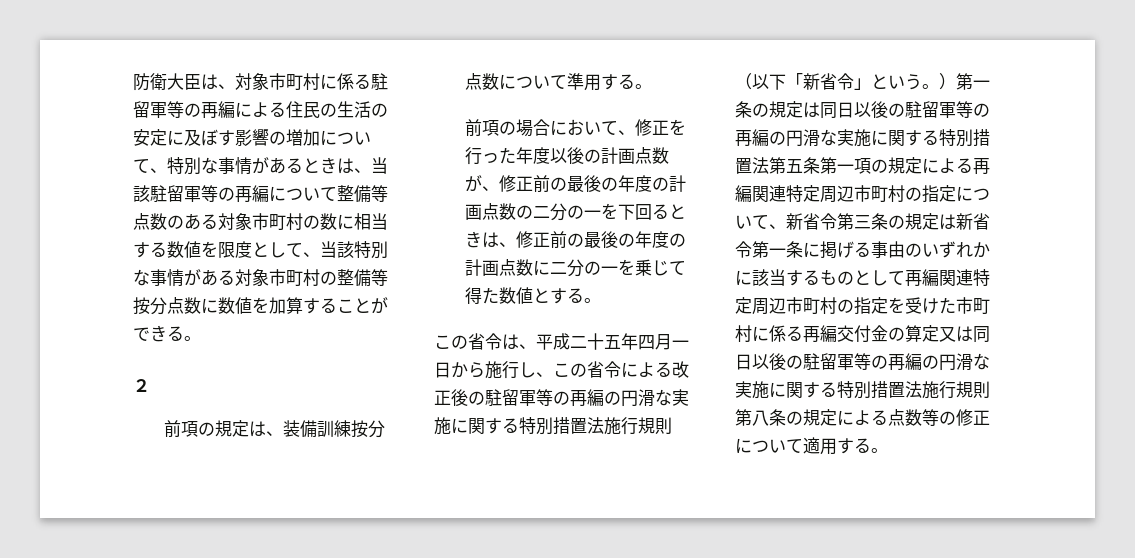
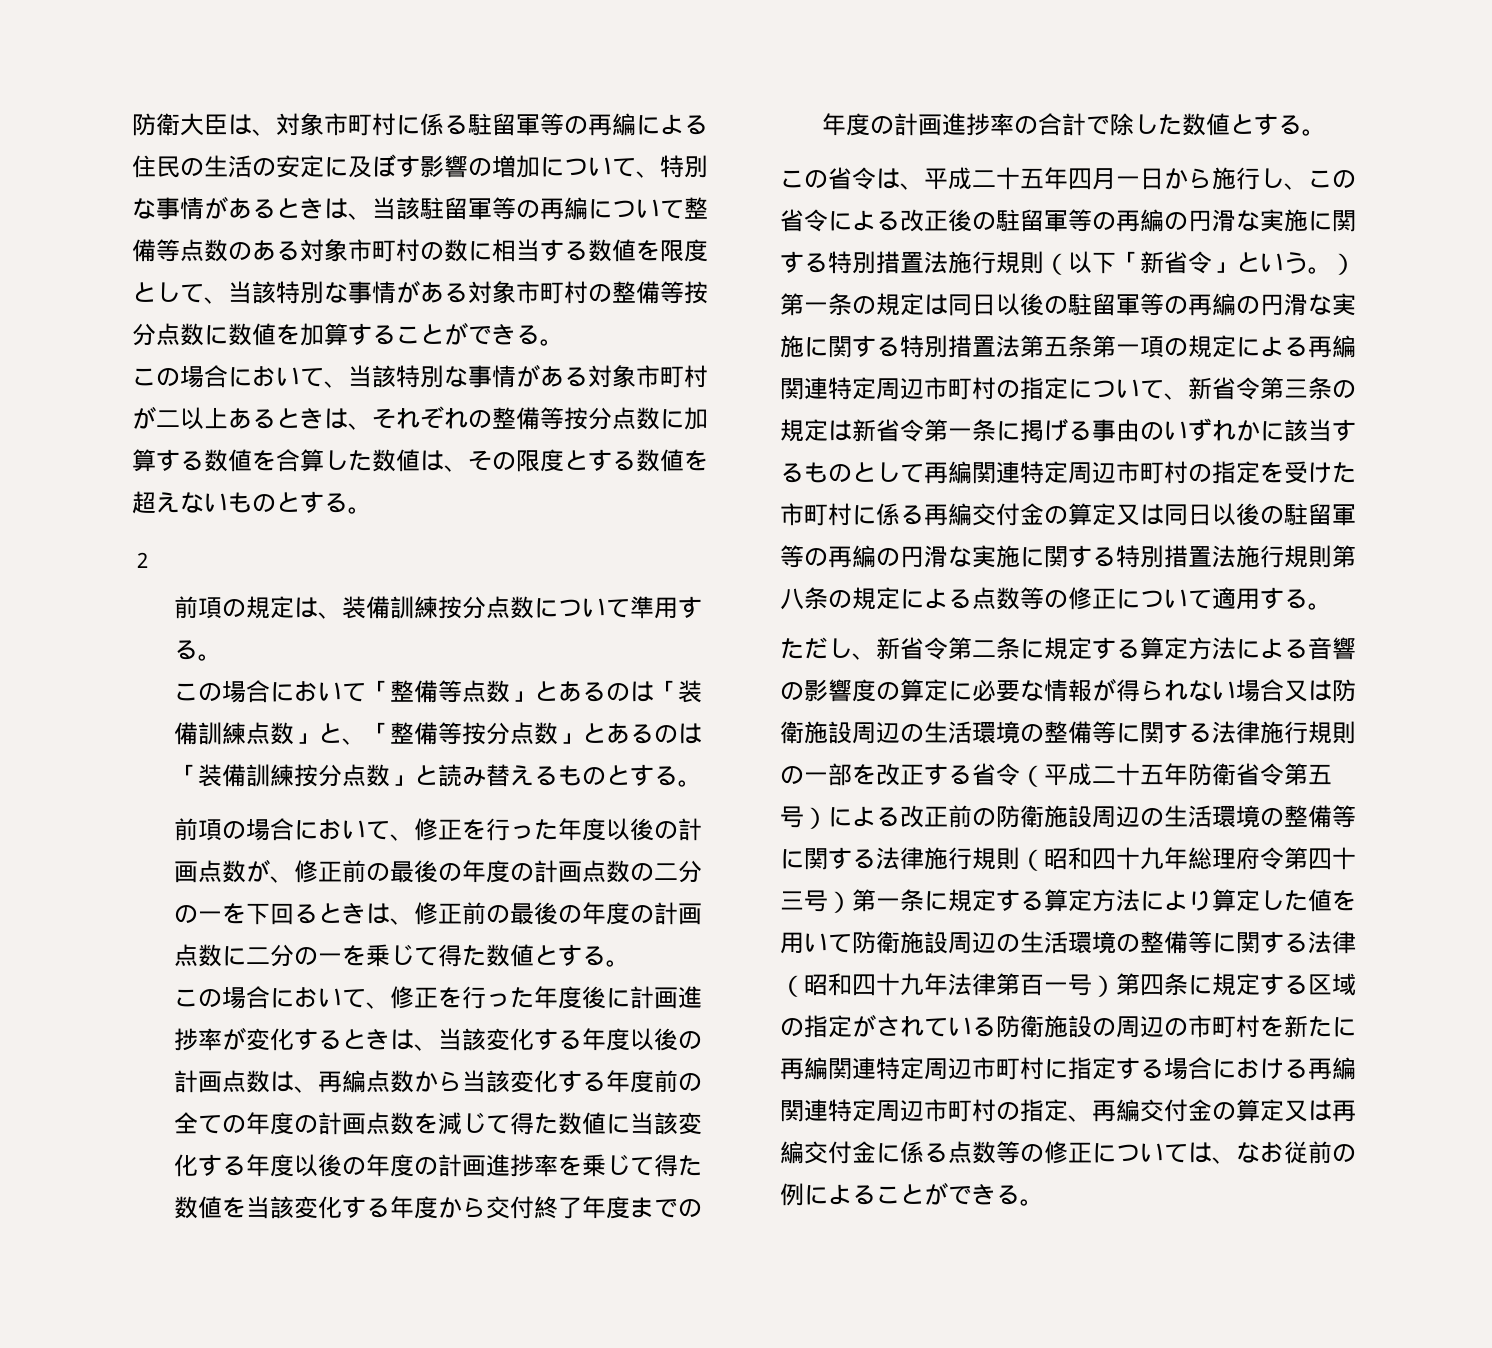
(201, 338) none -> [132,364,708,388] [132,406,708,430] [132,449,708,472] [132,491,372,514] // この場合において、当該特別な事情がある対象市町村が二以上あるときは、それぞれの整備等按分点数に加算する数値を合算した数値は、その限度とする数値を超えないものとする。
(652, 86) none -> [173,680,702,703] [173,722,702,745] [173,764,702,787] // この場合において「整備等点数」とあるのは「装備訓練点数」と、「整備等按分点数」とあるのは「装備訓練按分点数」と読み替えるものとする。
(601, 300) none -> [173,986,702,1009] [173,1027,702,1051] [173,1070,702,1093] [173,1112,702,1135] [173,1154,702,1177] [173,1196,702,1219] [821,113,1326,136] // この場合において、修正を行った年度後に計画進捗率が変化するときは、当該変化する年度以後の計画点数は、再編点数から当該変化する年度前の全ての年度の計画点数を減じて得た数値に当該変化する年度以後の年度の計画進捗率を乗じて得た数値を当該変化する年度から交付終了年度までの年度の計画進捗率の合計で除した数値とする。
(888, 450) none -> [780,637,1356,660] [780,678,1356,702] [780,721,1356,744] [780,763,1332,787] [780,805,1356,829] [780,847,1356,871] [780,889,1356,913] [780,931,1356,954] [780,973,1356,997] [780,1014,1356,1038] [780,1057,1356,1080] [780,1099,1356,1122] [780,1141,1356,1164] [780,1182,1044,1206] // ただし、新省令第二条に規定する算定方法による音響の影響度の算定に必要な情報が得られない場合又は防衛施設周辺の生活環境の整備等に関する法律施行規則の一部を改正する省令（平成二十五年防衛省令第五号）による改正前の防衛施設周辺の生活環境の整備等に関する法律施行規則（昭和四十九年総理府令第四十三号）第一条に規定する算定方法により算定した値を用いて防衛施設周辺の生活環境の整備等に関する法律（昭和四十九年法律第百一号）第四条に規定する区域の指定がされている防衛施設の周辺の市町村を新たに再編関連特定周辺市町村に指定する場合における再編関連特定周辺市町村の指定、再編交付金の算定又は再編交付金に係る点数等の修正については、なお従前の例によることができる。

